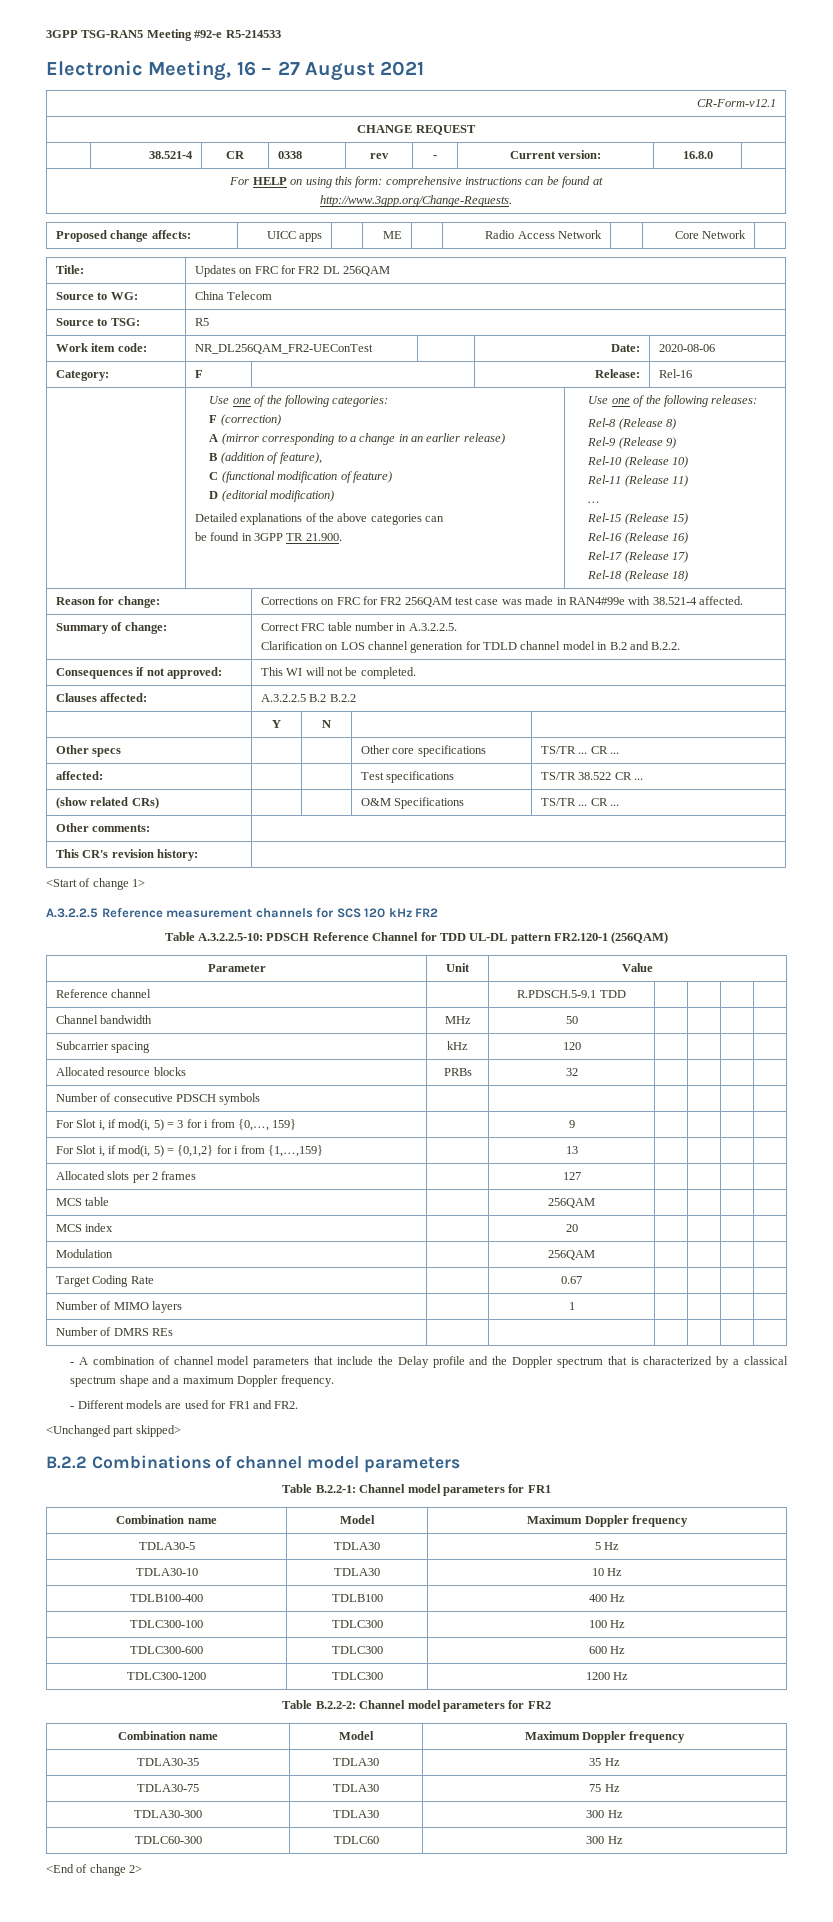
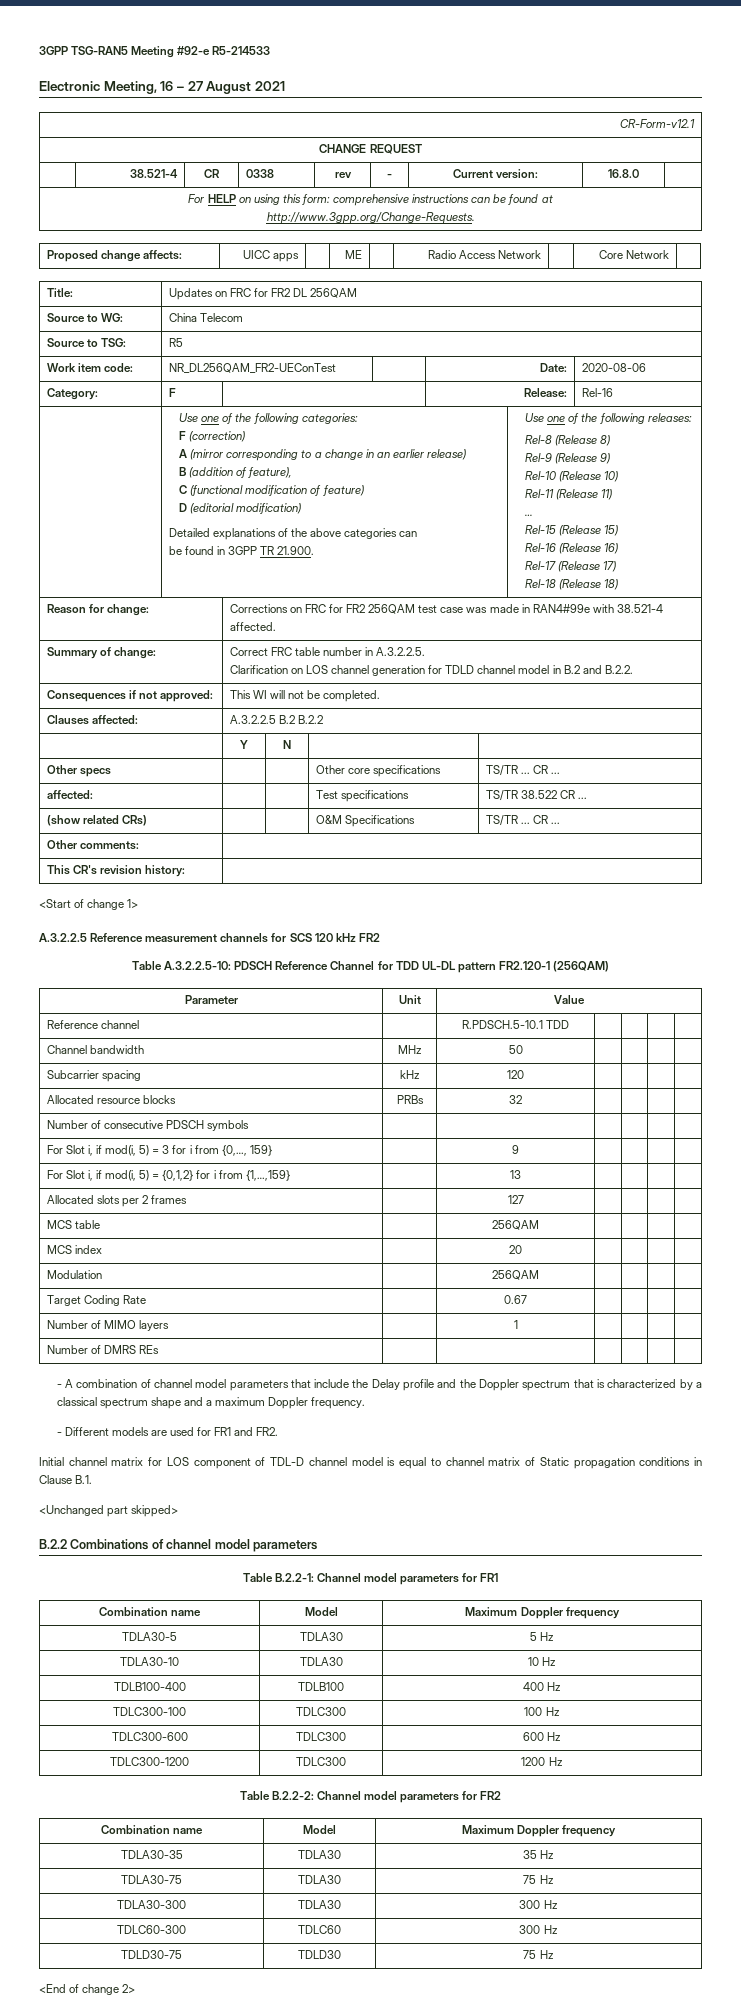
[517,990,597,998] R.PDSCH.5-9.1 -> [461,1020,543,1029] R.PDSCH.5-10.1
(299, 1405) none -> [39,1457,702,1469] [39,1475,93,1484] // Initial channel matrix for LOS component of TDL-D channel model is equal to channel matrix of Static propagation conditions in Clause B.1.
(623, 1840) none -> [121,1950,182,1959] [298,1950,341,1959] [523,1950,554,1959] // TDLD30-75 | TDLD30 | 75 Hz

